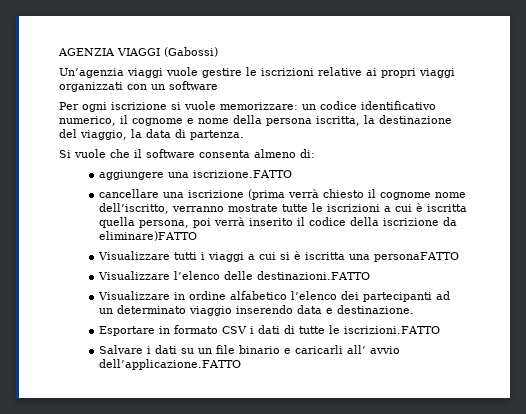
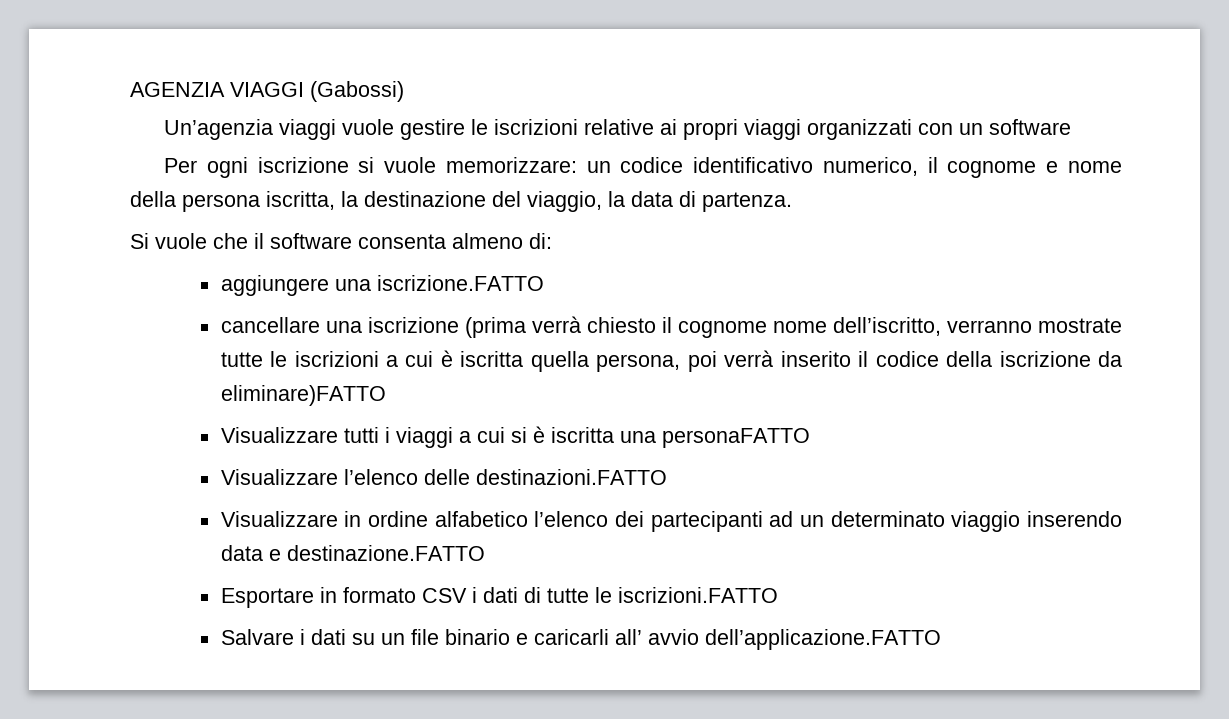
[336,305,414,314] destinazione. -> [286,545,485,561] destinazione.FATTO

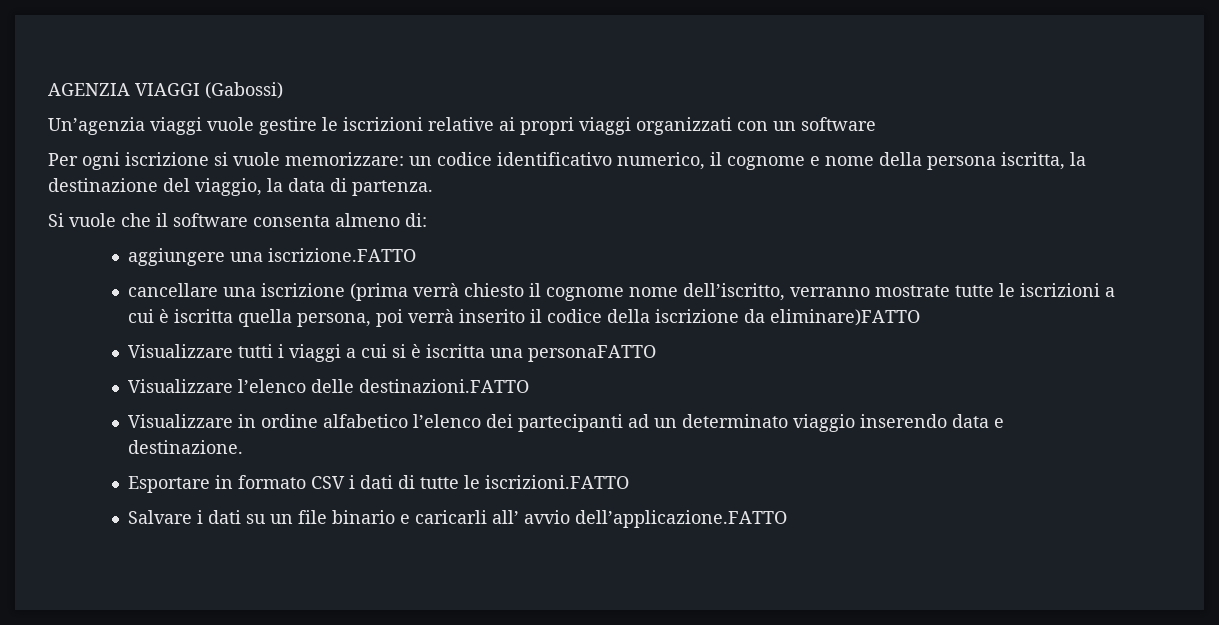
[286,545,485,561] destinazione.FATTO -> [128,440,244,454] destinazione.

